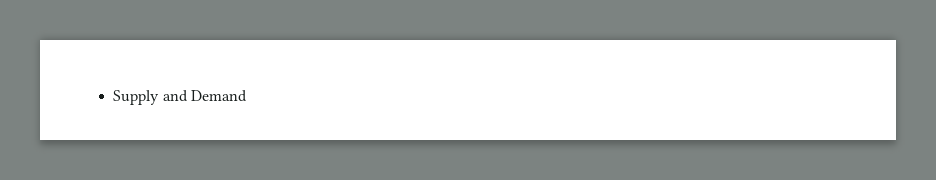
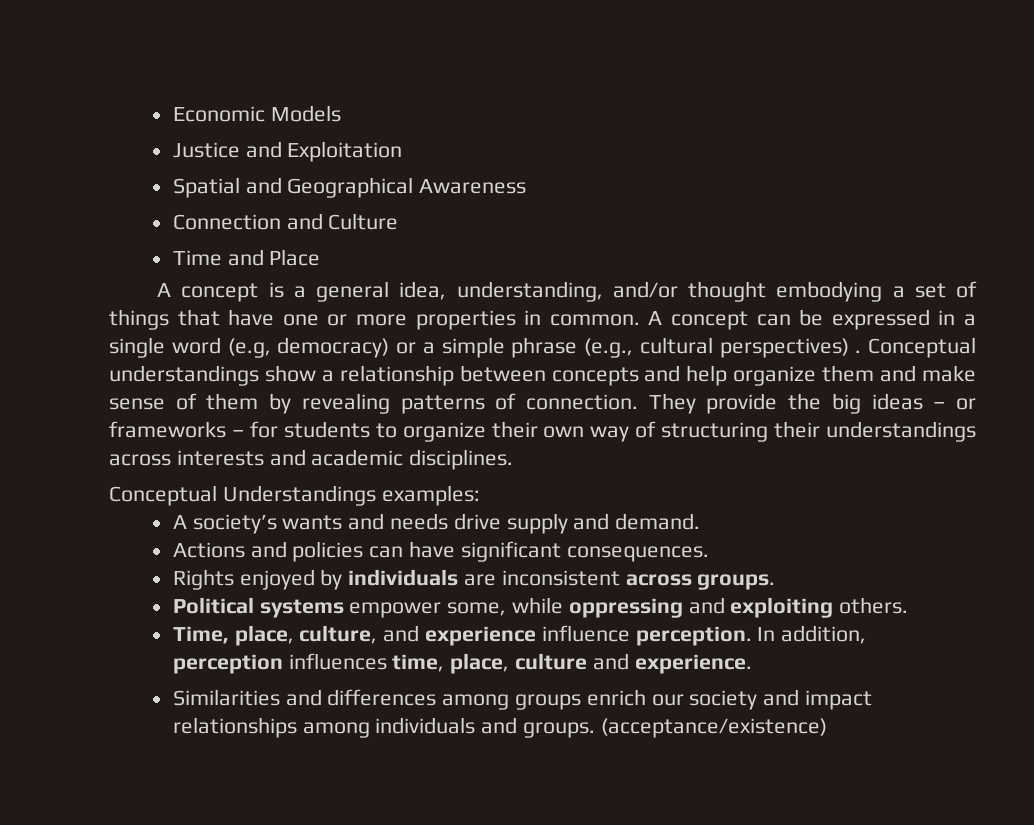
[113,90,248,105] Supply and Demand -> [172,105,341,122] [172,141,403,162] [172,177,527,198] [172,213,399,230] [172,249,321,266] [157,281,977,302] [109,309,977,330] [109,337,976,358] [109,365,976,386] [109,393,976,414] [109,421,976,442] [109,449,514,470] [109,485,480,506] [172,513,701,534] [172,541,709,562] [172,569,776,590] [172,597,909,618] [172,625,867,646] [172,653,752,674] [172,689,873,710] [172,717,827,738] Economic Models // Justice and Exploitation // Spatial and Geographical Awareness // Connection and Culture // Time and Place // A concept is a general idea, understanding, and/or thought embodying a set of things that have one or more properties in common. A concept can be expressed in a single word (e.g, democracy) or a simple phrase (e.g., cultural perspectives) . Conceptual understandings show a relationship between concepts and help organize them and make sense of them by revealing patterns of connection. They provide the big ideas – or frameworks – for students to organize their own way of structuring their understandings across interests and academic disciplines. // Conceptual Understandings examples: // A society’s wants and needs drive supply and demand. // Actions and policies can have significant consequences. // Rights enjoyed by individuals are inconsistent across groups. // Political systems empower some, while oppressing and exploiting others. // Time, place, culture, and experience influence perception. In addition, perception influences time, place, culture and experience. // Similarities and differences among groups enrich our society and impact relationships among individuals and groups. (acceptance/existence)

